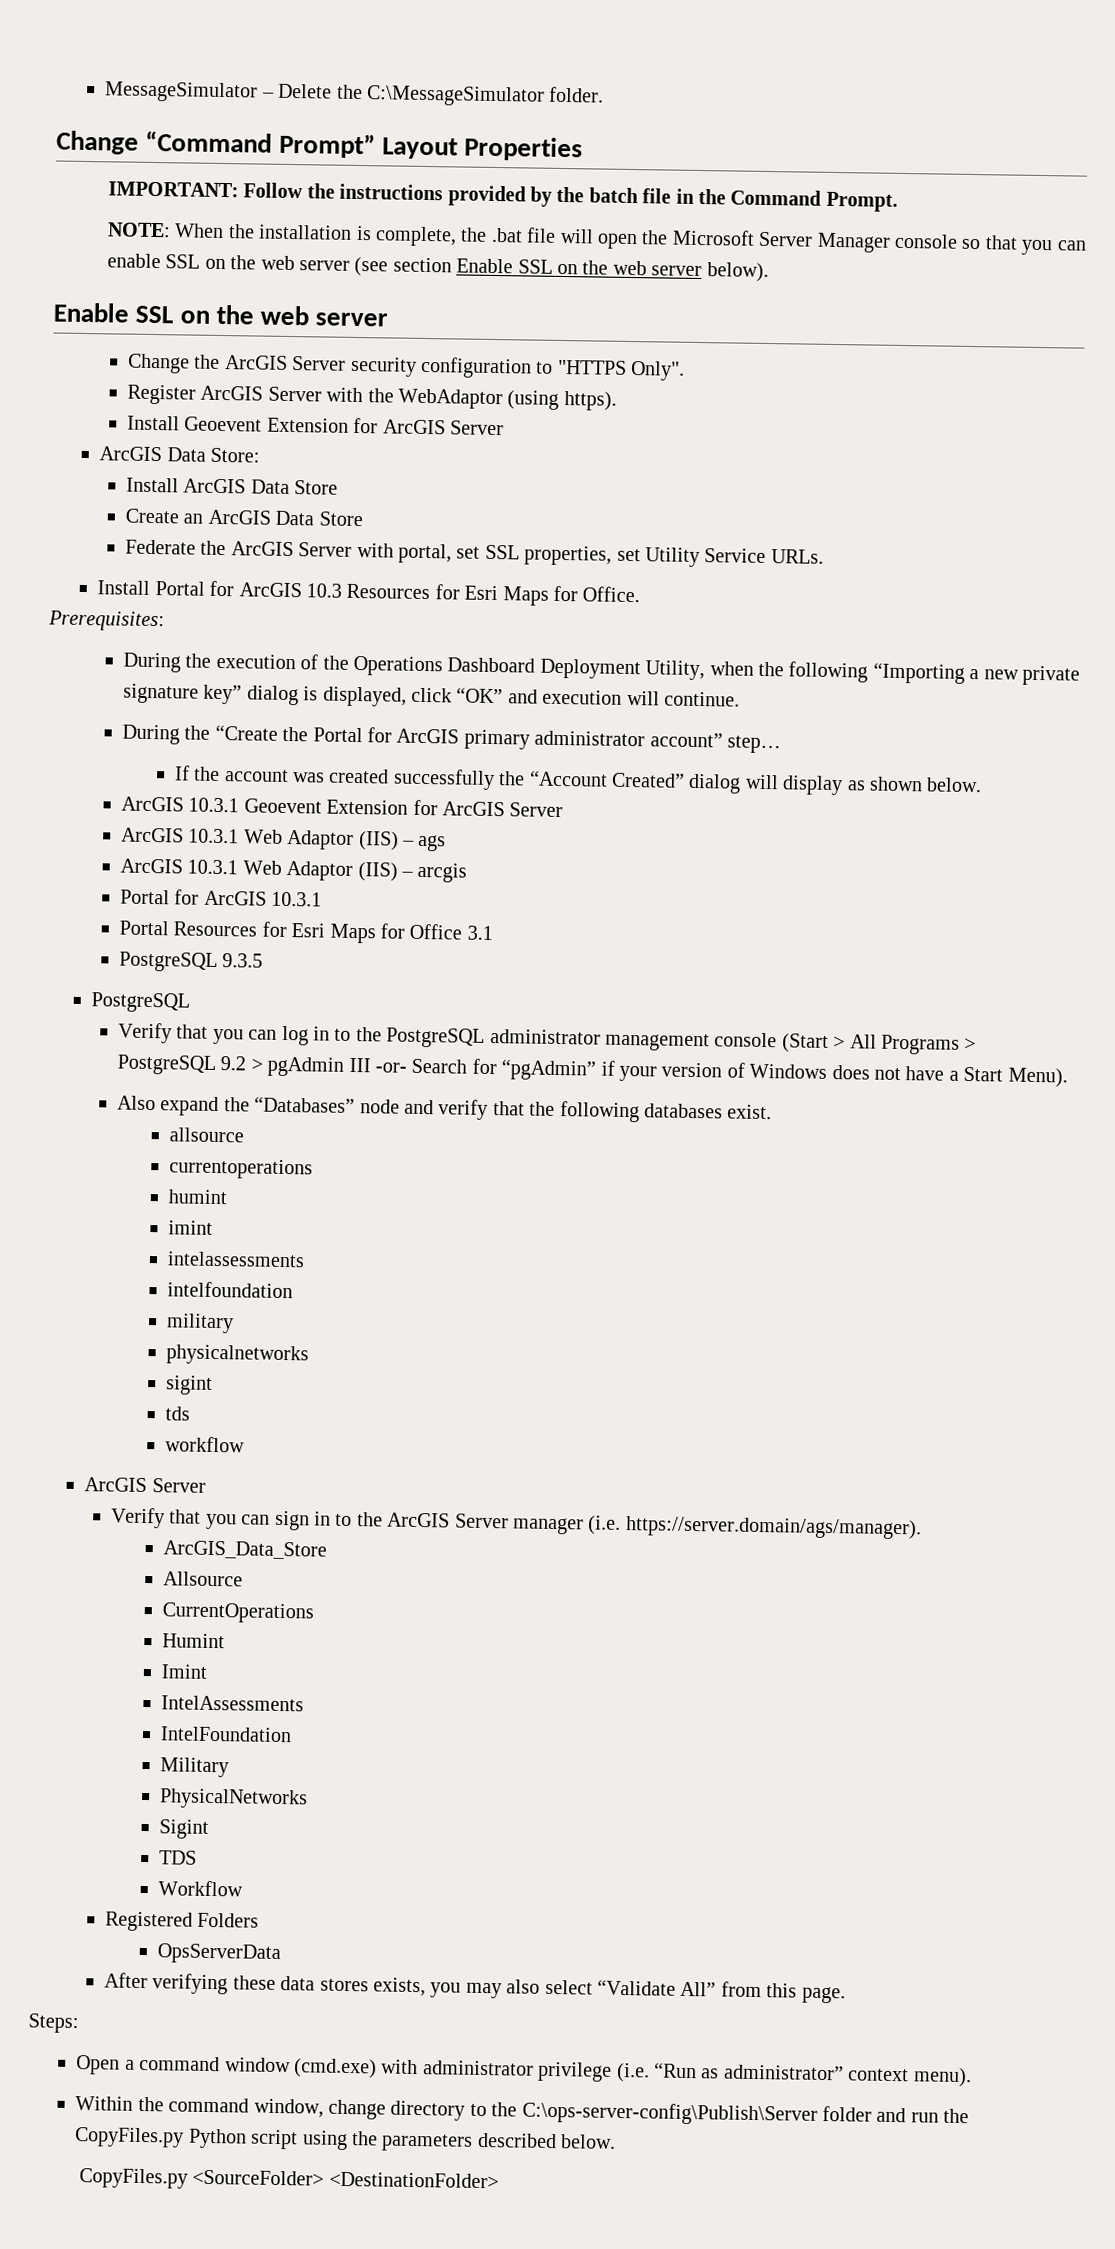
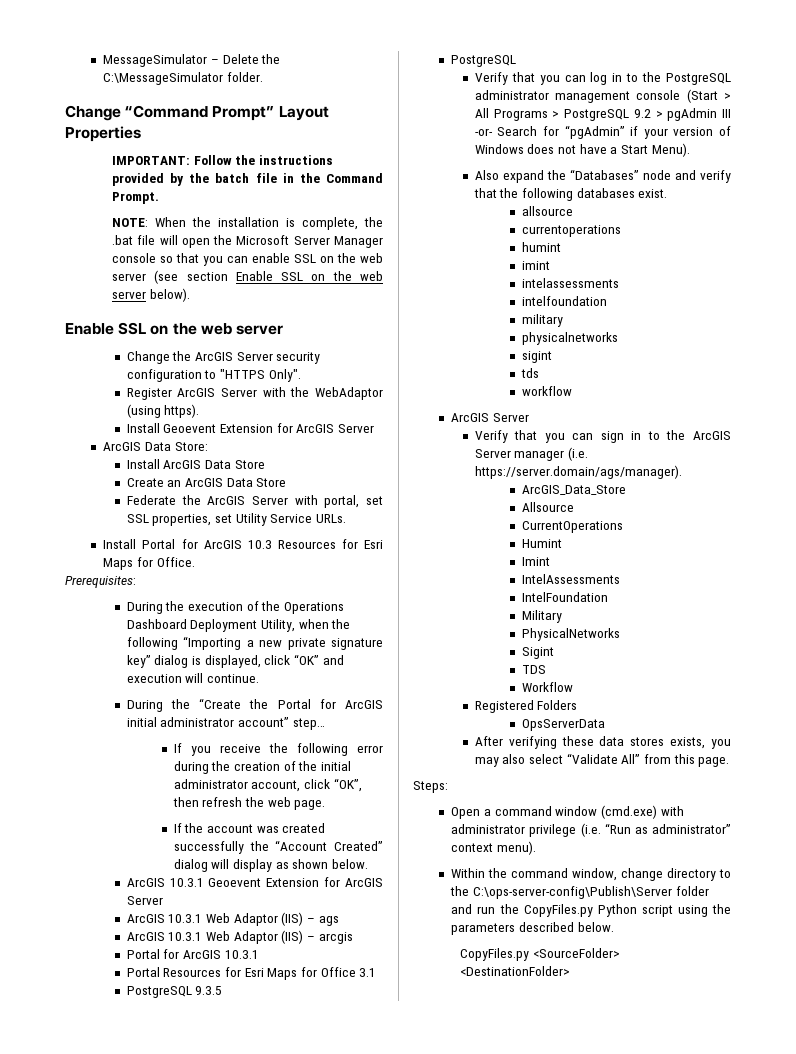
[463,729,530,750] primary -> [126,717,157,727] initial
(781, 744) none -> [173,743,384,756] [173,761,351,774] [173,778,362,792] [172,797,326,810] // If you receive the following error during the creation of the initial administrator account, click “OK”, then refresh the web page.

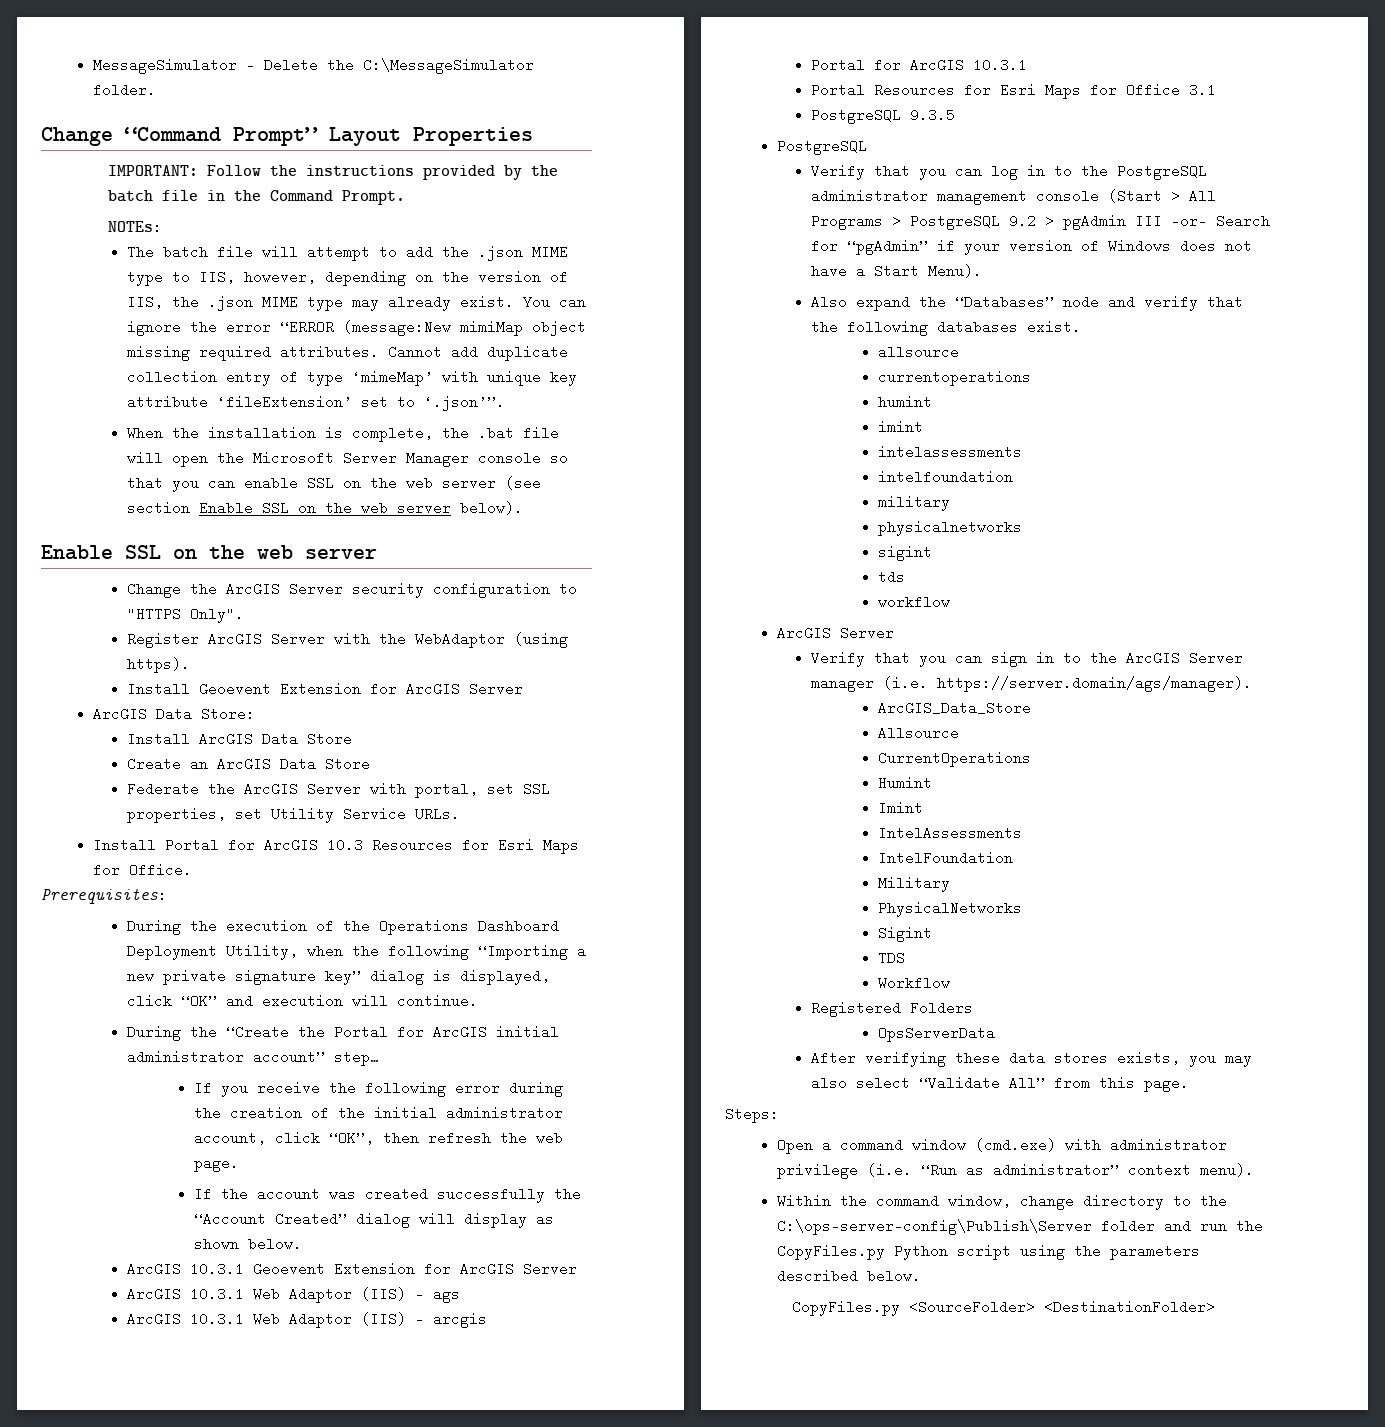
[111,218,148,227] NOTE: -> [108,220,163,234] [126,245,568,261] [126,270,568,286] [126,295,586,311] [126,320,586,336] [126,345,568,361] [126,370,577,386] [126,395,505,411] NOTEs: // The batch file will attempt to add the .json MIME type to IIS, however, depending on the version of IIS, the .json MIME type may already exist. You can ignore the error “ERROR (message:New mimiMap object missing required attributes. Cannot add duplicate collection entry of type ‘mimeMap’ with unique key attribute ‘fileExtension’ set to ‘.json’”. //

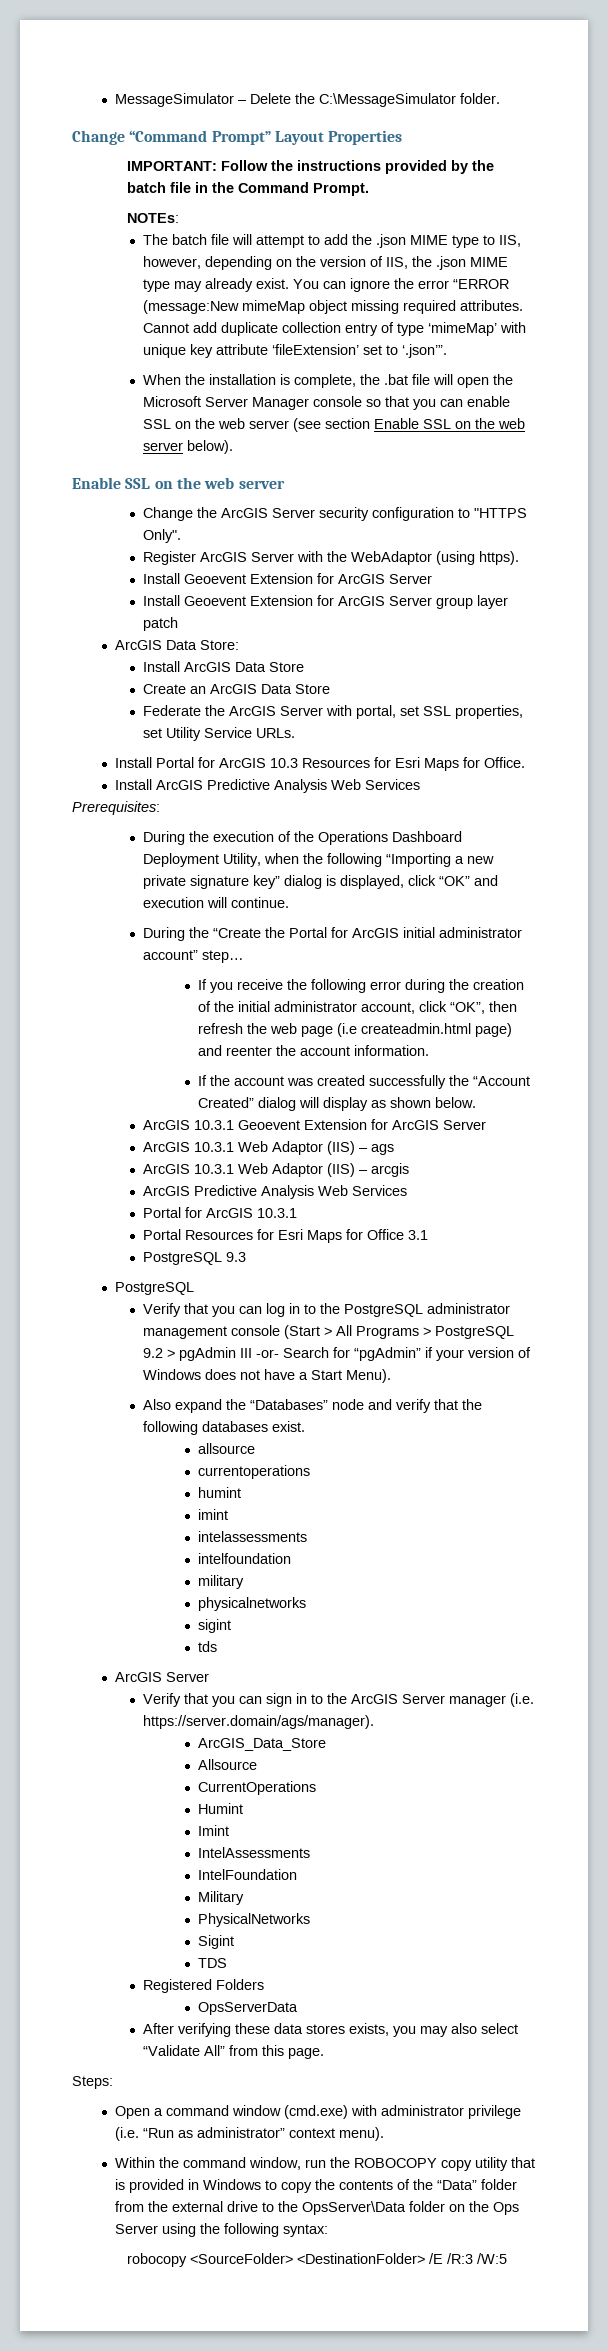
[459,320,523,336] mimiMap -> [241,300,305,314] mimeMap
(523, 689) none -> [142,595,508,609] [142,617,178,631] // Install Geoevent Extension for ArcGIS Server group layer patch
(193, 870) none -> [115,779,421,793] // Install ArcGIS Predictive Analysis Web Services
[193,1156,239,1172] page. -> [300,1023,512,1037] [197,1045,429,1056] page (i.e createadmin.html page) and reenter the account information.
(487, 1320) none -> [142,1185,407,1199] // ArcGIS Predictive Analysis Web Services
[909,108,955,122] 9.3.5 -> [225,1252,246,1262] 9.3
[877,595,950,609] // workflow -> (217, 1646) none
[877,976,950,990] // Workflow -> (227, 1963) none
[1020,1194,1228,1210] [777,1219,1264,1235] [777,1244,1201,1260] [777,1269,922,1283] [792,1300,1216,1316] change directory to the C:\ops-server-config\Publish\Server folder and run the CopyFiles.py Python script using the parameters described below. // CopyFiles.py <SourceFolder> <DestinationFolder> -> [305,2157,536,2171] [115,2179,518,2193] [115,2201,520,2215] [115,2223,329,2237] [126,2253,507,2267] run the ROBOCOPY copy utility that is provided in Windows to copy the contents of the “Data” folder from the external drive to the OpsServer\Data folder on the Ops Server using the following syntax: // robocopy <SourceFolder> <DestinationFolder> /E /R:3 /W:5

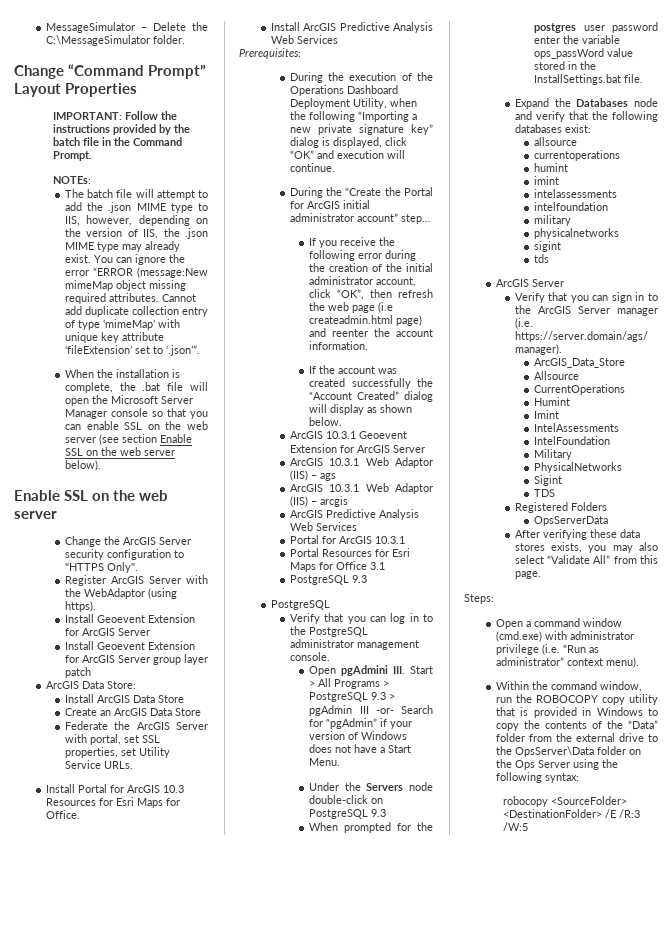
[230,1325,320,1339] console (Start -> [289,652,330,661] [309,665,433,676] console. // Open pgAdmini III. Start
[142,1348,163,1358] 9.2 -> [371,692,387,700] 9.3
[345,1369,391,1383] [142,1399,328,1413] Menu). // Also expand the “Databases” -> [309,758,341,766] [309,782,433,791] [309,795,384,804] [309,809,387,819] [309,822,433,833] [534,22,658,33] [534,35,621,44] [534,48,634,59] [534,61,597,70] [534,74,644,85] [514,98,629,109] Menu. // Under the Servers node double-click on PostgreSQL 9.3 // When prompted for the postgres user password enter the variable ops_passWord value stored in the InstallSettings.bat file. // Expand the Databases
[271,1421,305,1432] exist. -> [564,124,591,133] exist:

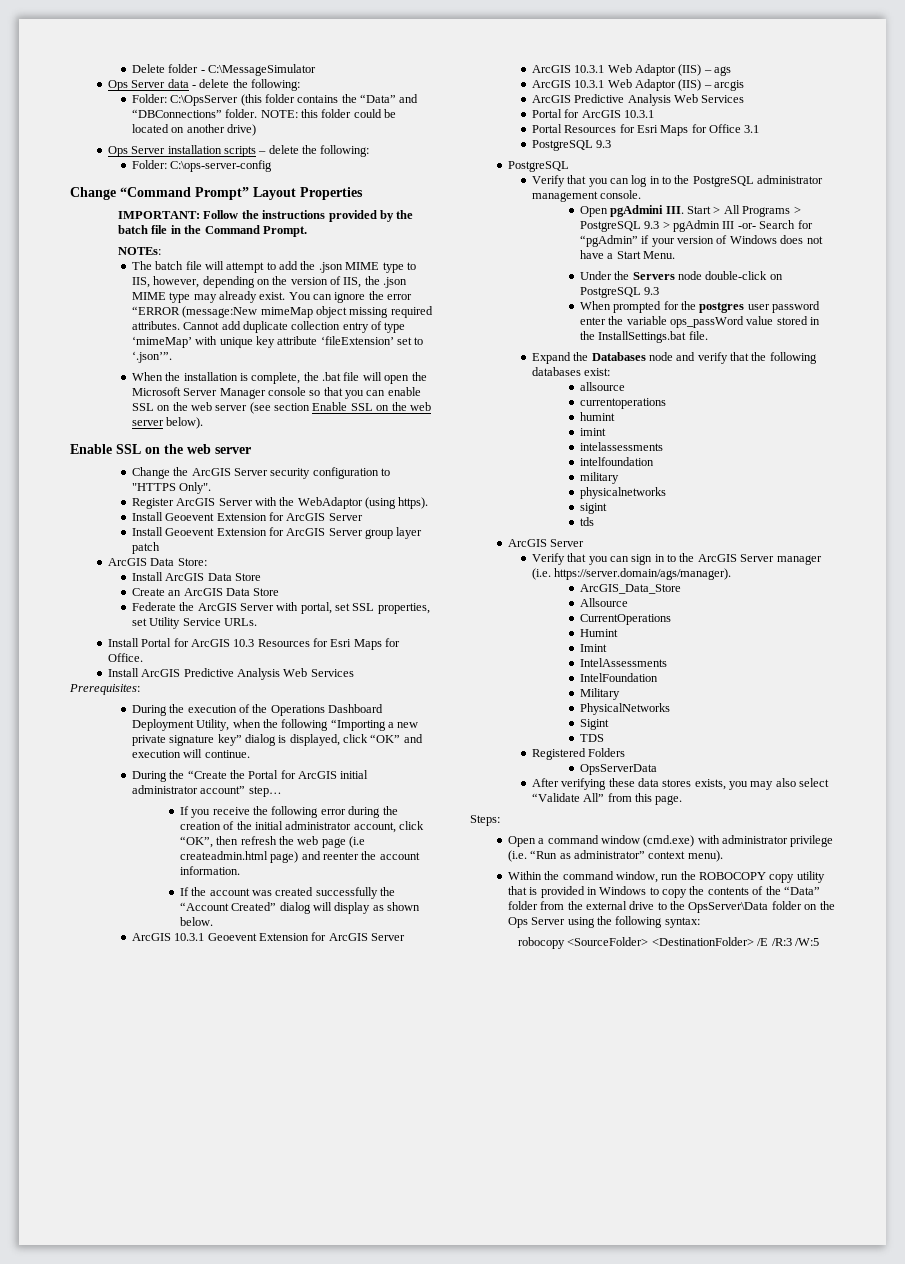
[45,22,208,33] [45,35,185,46] MessageSimulator – Delete the C:\MessageSimulator folder. -> [131,64,316,76] [107,79,301,91] [131,94,419,106] [131,109,397,118] [131,124,256,136] [107,145,370,157] [131,160,273,172] Delete folder - C:\MessageSimulator // Ops Server data - delete the following: // Folder: C:\OpsServer (this folder contains the “Data” and “DBConnections” folder. NOTE: this folder could be located on another drive) // Ops Server installation scripts – delete the following: // Folder: C:\ops-server-config

